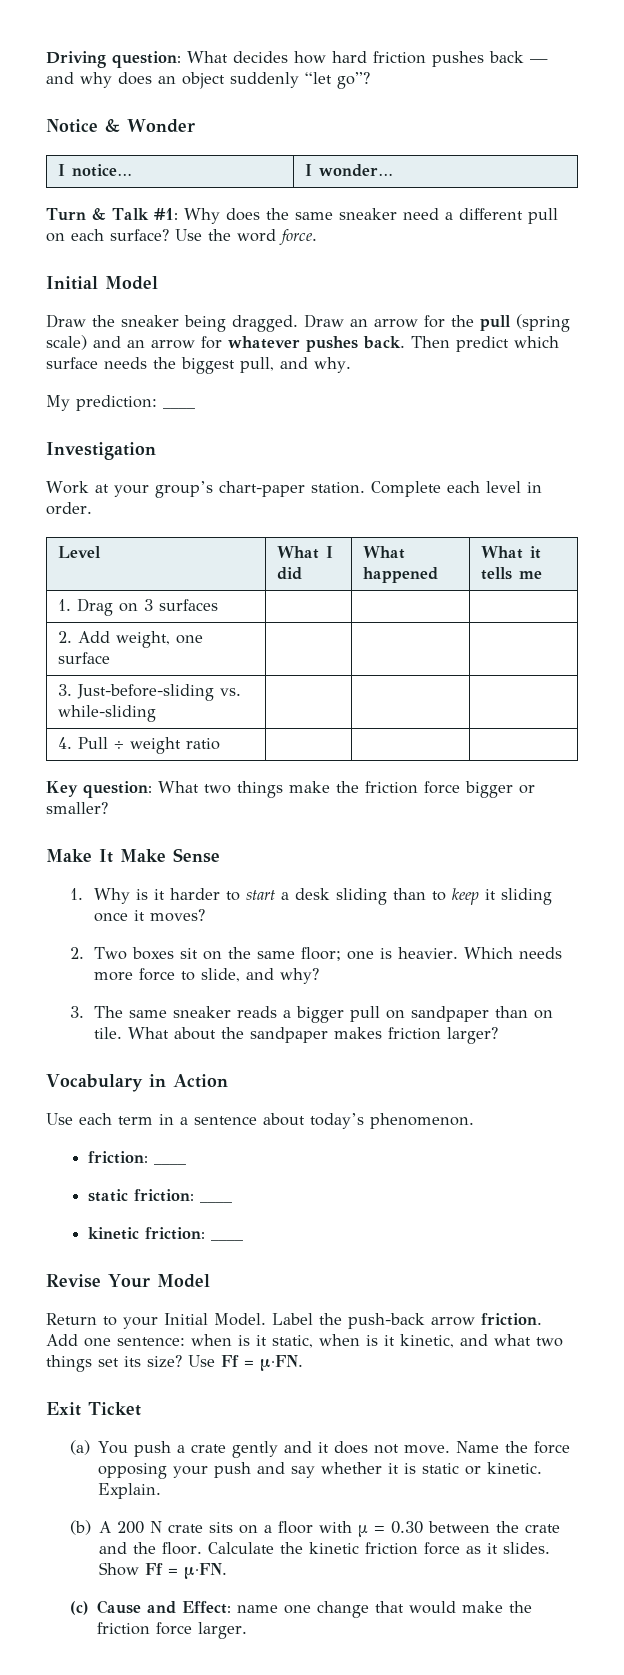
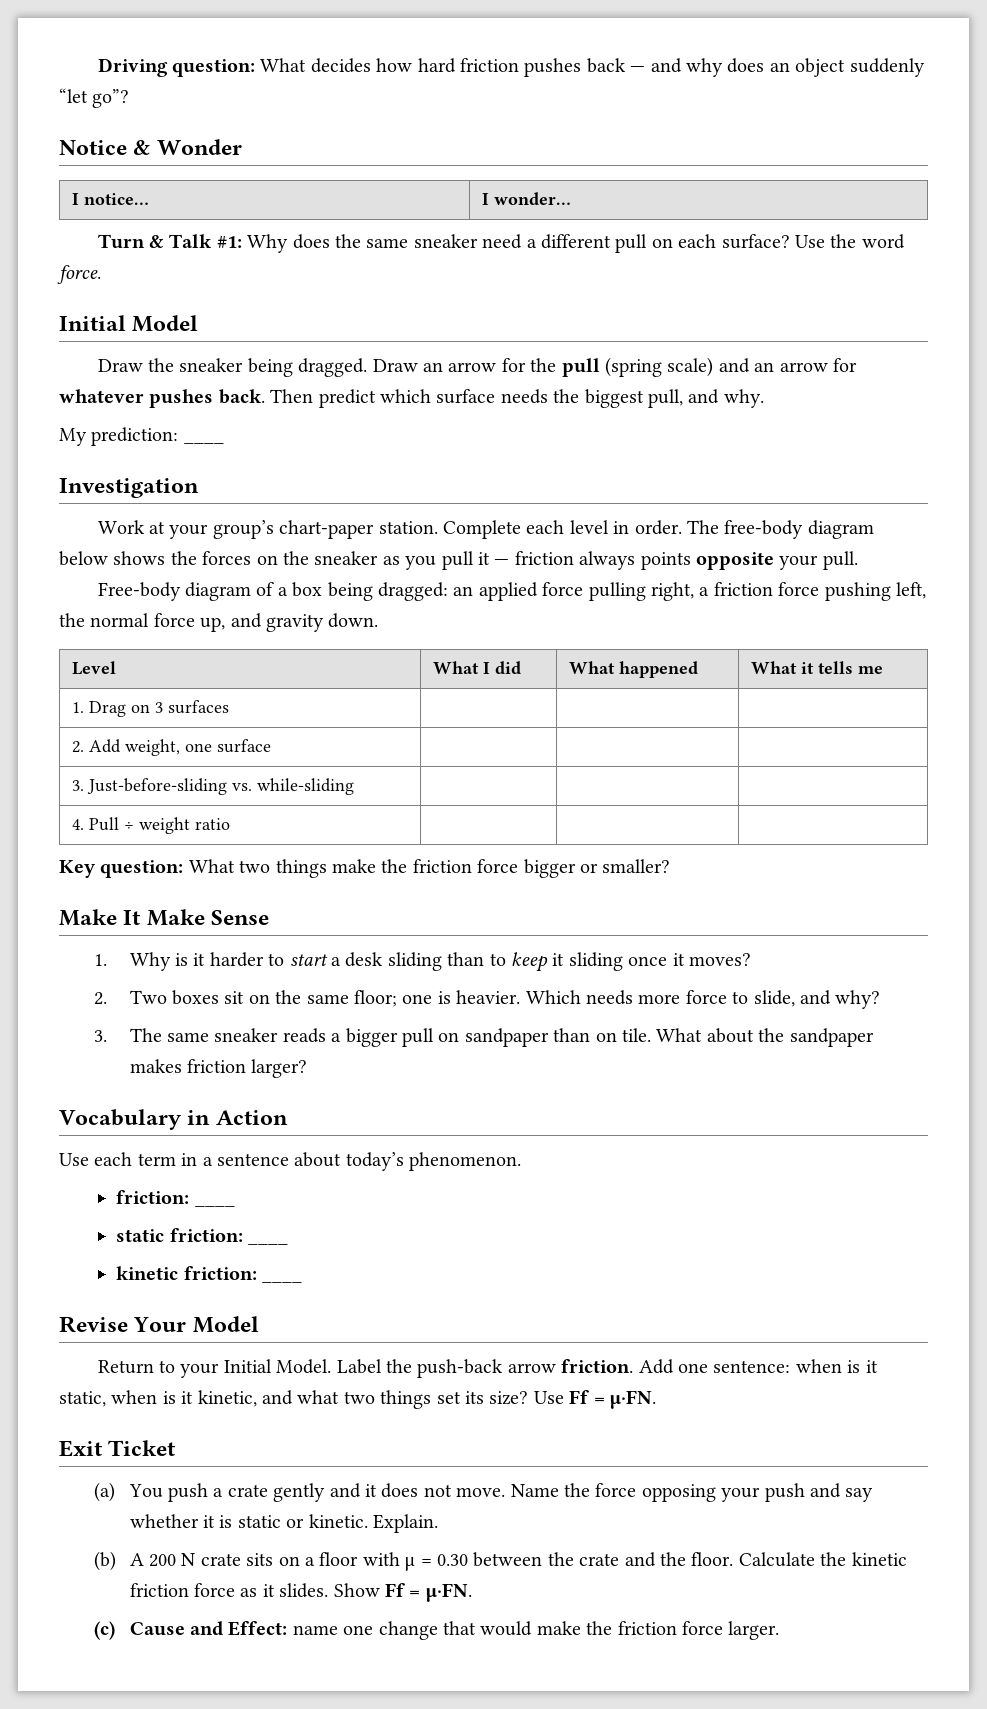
(92, 508) none -> [687,520,874,539] [59,551,858,570] [97,582,927,601] [59,613,379,632] The free-body diagram below shows the forces on the sneaker as you pull it — friction always points opposite your pull. // Free-body diagram of a box being dragged: an applied force pulling right, a friction force pushing left, the normal force up, and gravity down.

